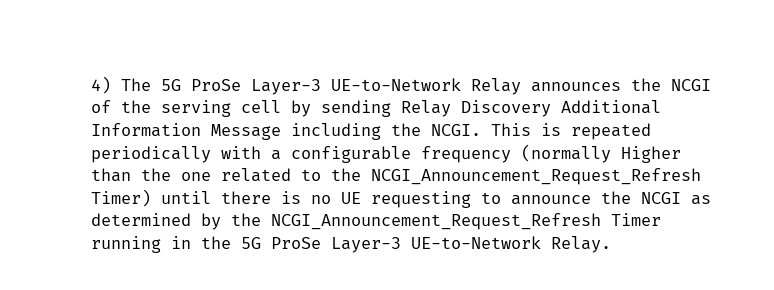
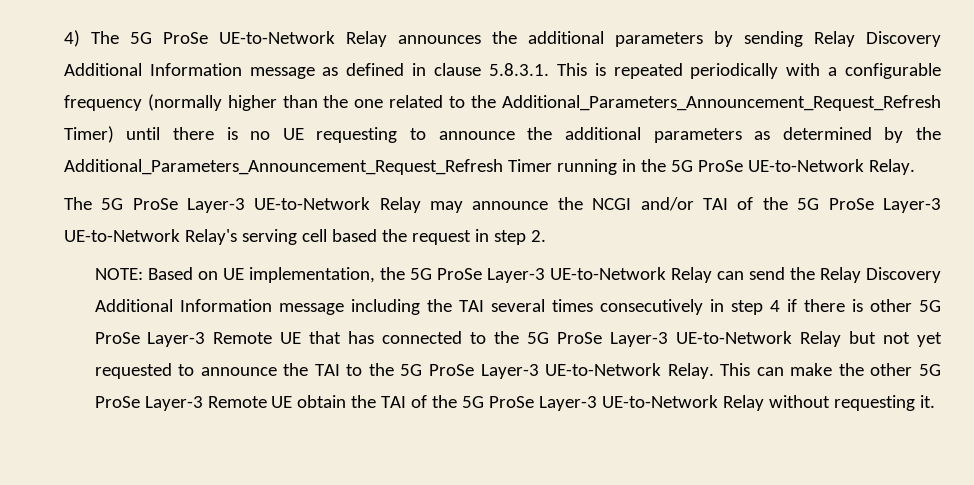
[250,79,321,95] Layer-3 -> (208, 38) none
[670,79,711,91] [90,100,281,117] NCGI of the serving cell -> [527,31,703,47] additional parameters
[210,123,481,140] Message including the NCGI. -> [249,63,549,79] message as defined in clause 5.8.3.1.
[620,146,681,163] Higher -> [227,95,277,111] higher
[370,168,701,185] NCGI_Announcement_Request_Refresh -> [501,95,941,111] Additional_Parameters_Announcement_Request_Refresh
[640,192,681,204] NCGI -> [564,127,742,143] additional parameters
[270,213,601,230] NCGI_Announcement_Request_Refresh -> [63,159,503,175] Additional_Parameters_Announcement_Request_Refresh
[330,236,611,253] Layer-3 UE-to-Network Relay. -> [747,159,915,175] [63,197,942,213] [63,229,546,245] [94,267,941,283] [94,299,942,315] [94,331,943,347] [94,363,942,379] [94,395,936,411] UE-to-Network Relay. // The 5G ProSe Layer-3 UE-to-Network Relay may announce the NCGI and/or TAI of the 5G ProSe Layer-3 UE-to-Network Relay's serving cell based the request in step 2. // NOTE: Based on UE implementation, the 5G ProSe Layer-3 UE-to-Network Relay can send the Relay Discovery Additional Information message including the TAI several times consecutively in step 4 if there is other 5G ProSe Layer-3 Remote UE that has connected to the 5G ProSe Layer-3 UE-to-Network Relay but not yet requested to announce the TAI to the 5G ProSe Layer-3 UE-to-Network Relay. This can make the other 5G ProSe Layer-3 Remote UE obtain the TAI of the 5G ProSe Layer-3 UE-to-Network Relay without requesting it.

